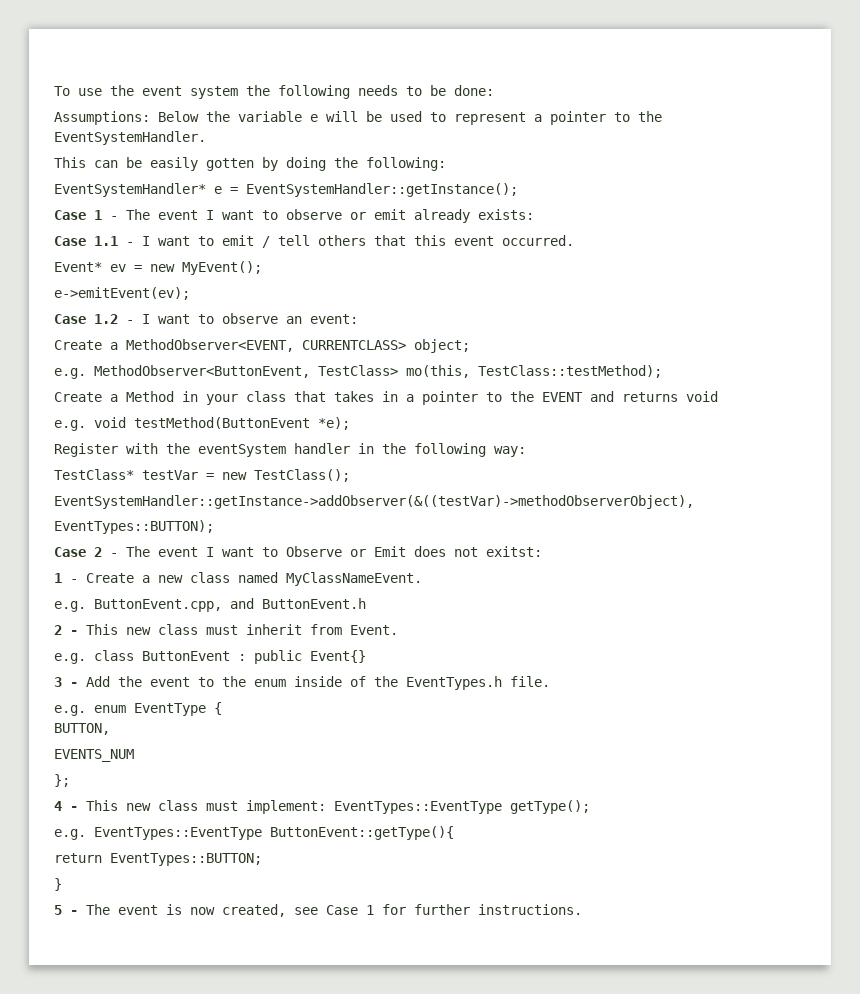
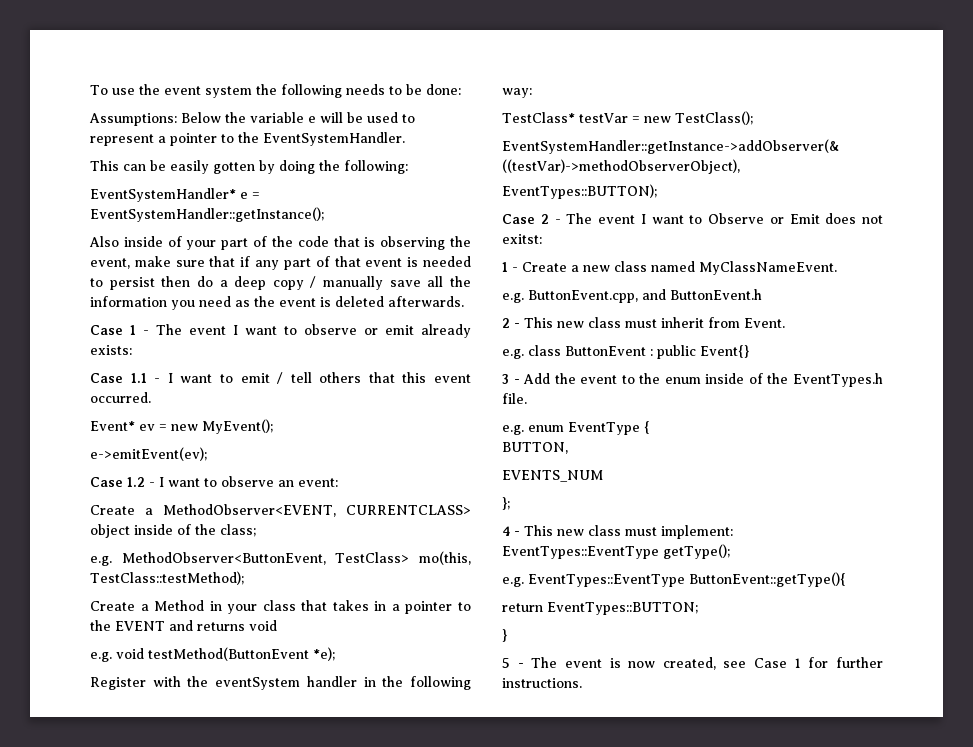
(518, 190) none -> [89,236,471,250] [90,256,471,270] [90,276,471,290] [90,296,464,310] // Also inside of your part of the code that is observing the event, make sure that if any part of that event is needed to persist then do a deep copy / manually save all the information you need as the event is deleted afterwards.
[414,339,470,353] object; -> [90,524,256,538] object inside of the class;

